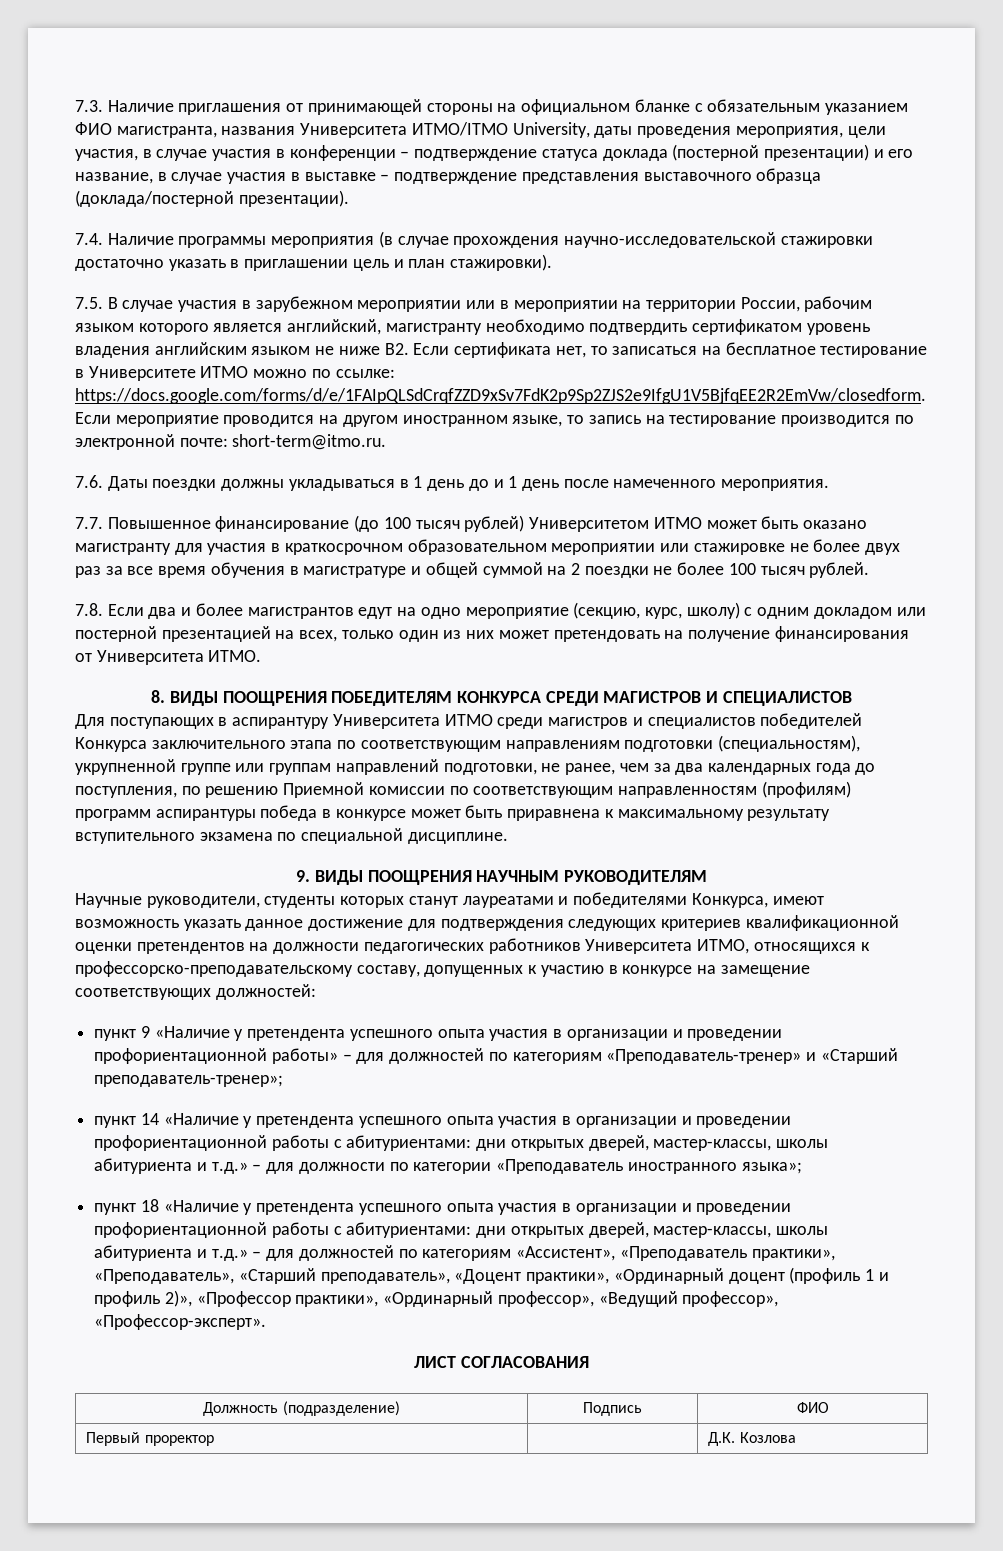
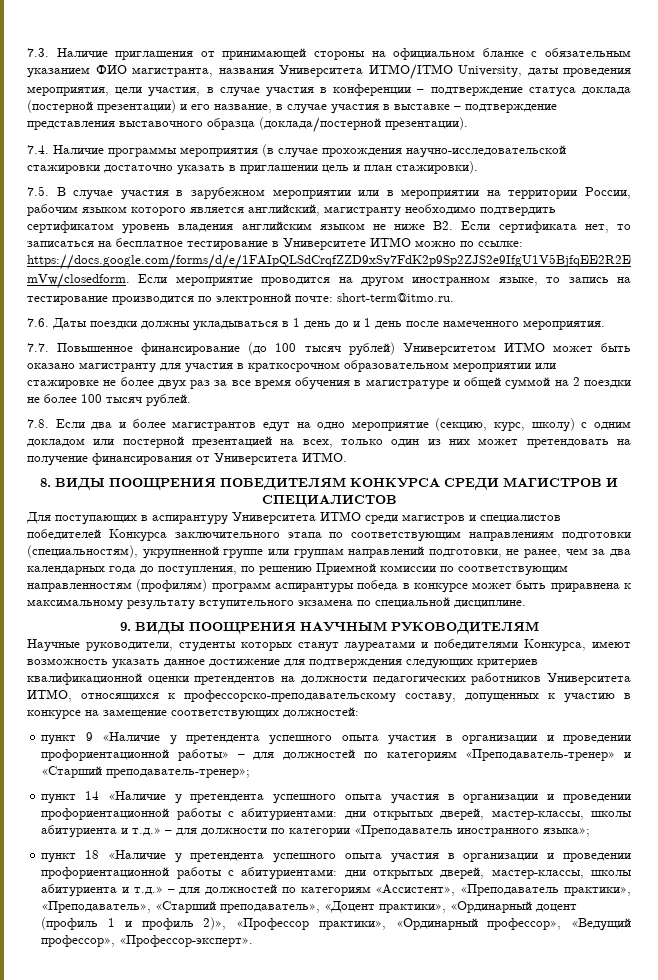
[414,1356,589,1368] [203,1401,400,1416] [583,1402,642,1416] [796,1402,829,1413] [86,1432,214,1446] [708,1432,796,1446] // ЛИСТ СОГЛАСОВАНИЯ // Должность (подразделение) | Подпись | ФИО // Первый проректор | | Д.К. Козлова -> (254, 941) none

